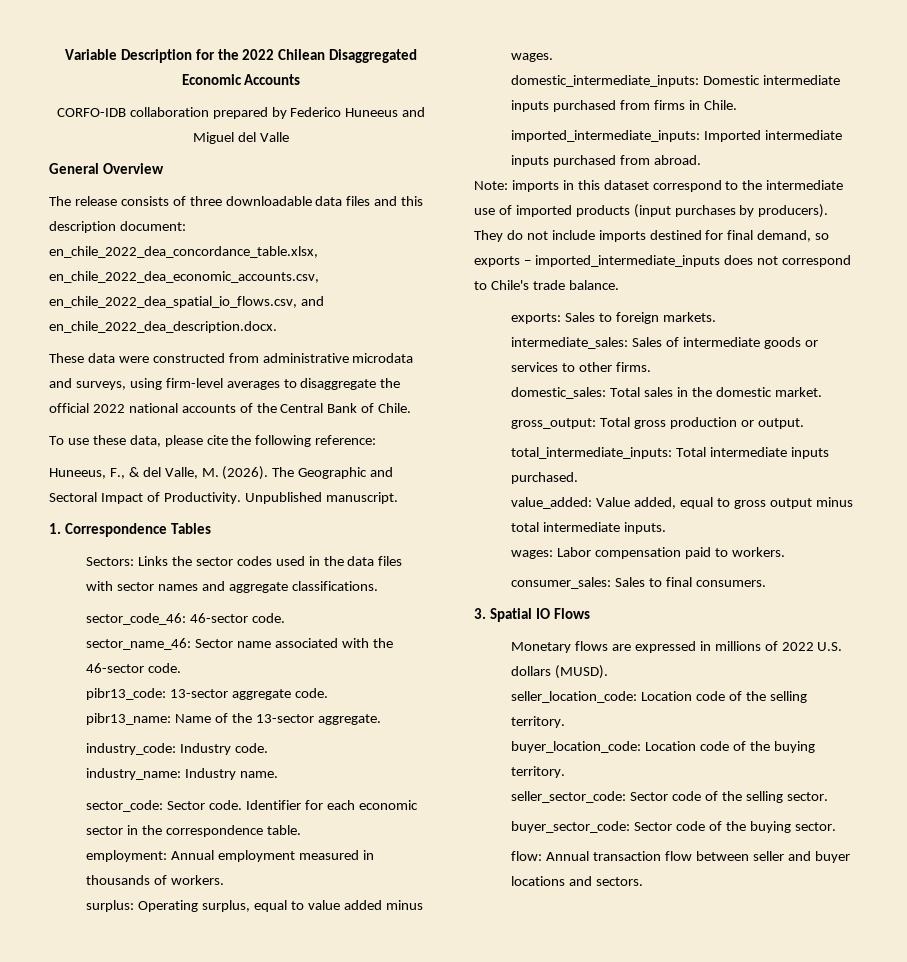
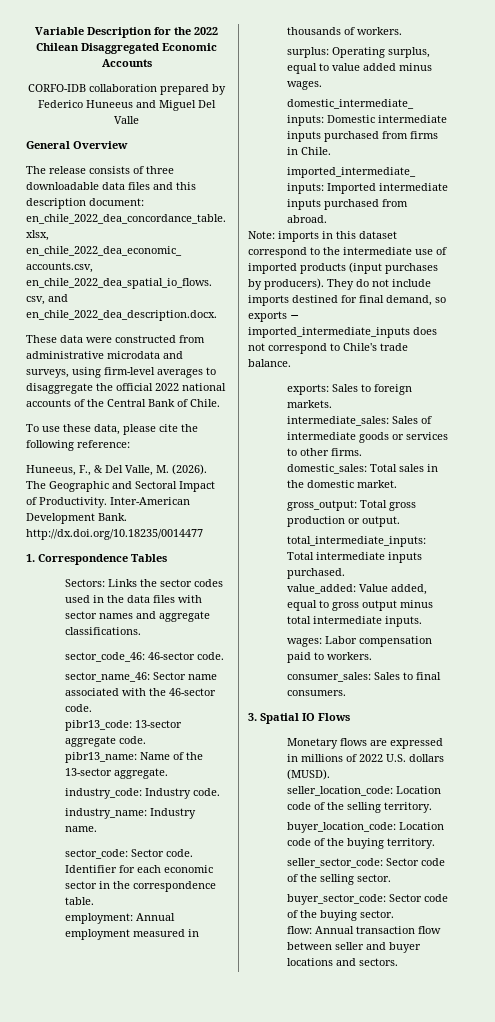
[238,132,256,142] del -> [198,100,216,108] Del
[142,467,161,477] del -> [105,465,123,473] Del
[244,492,398,504] Unpublished manuscript. -> [110,497,190,505] [26,513,127,524] [26,529,203,540] Inter-American Development Bank. http://dx.doi.org/10.18235/0014477

